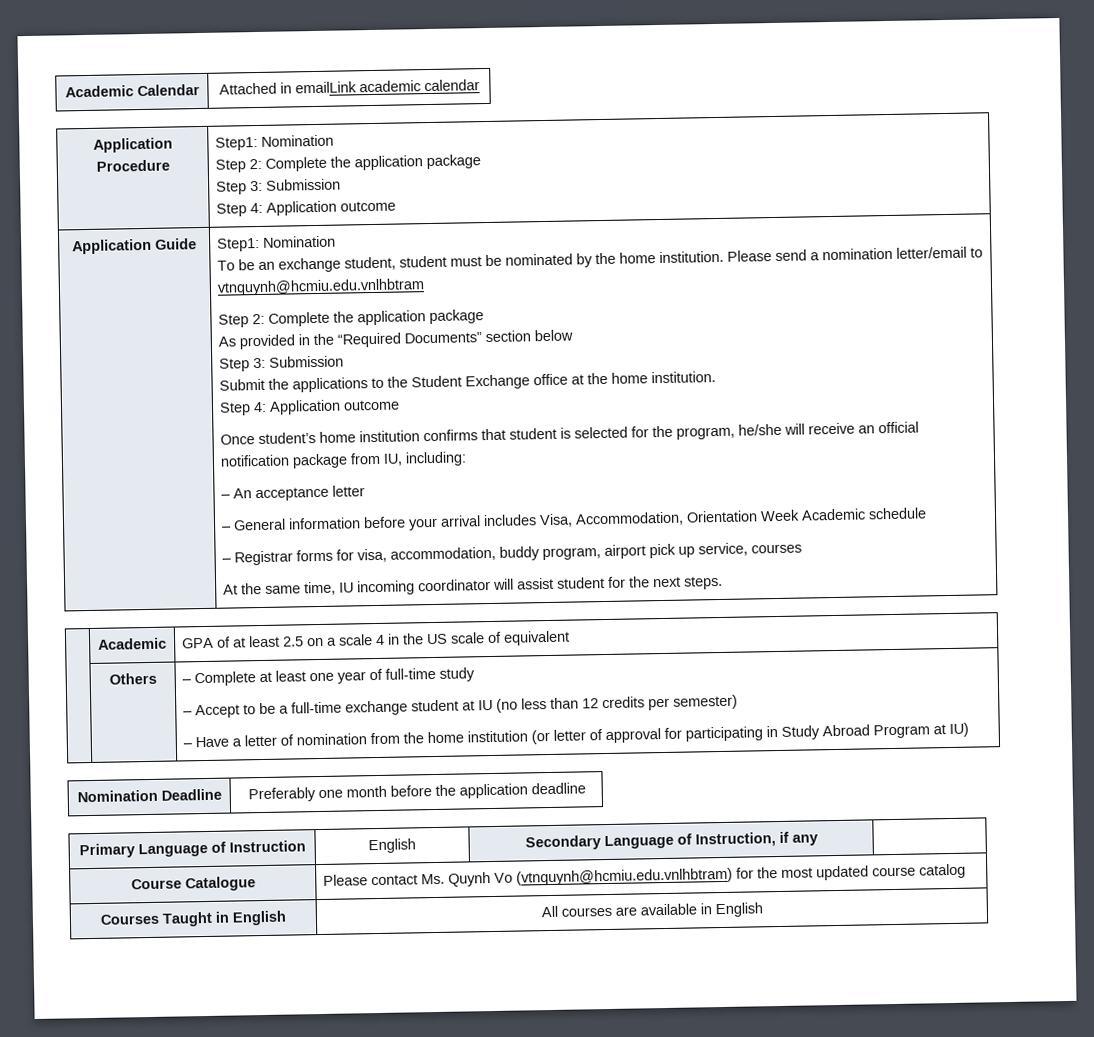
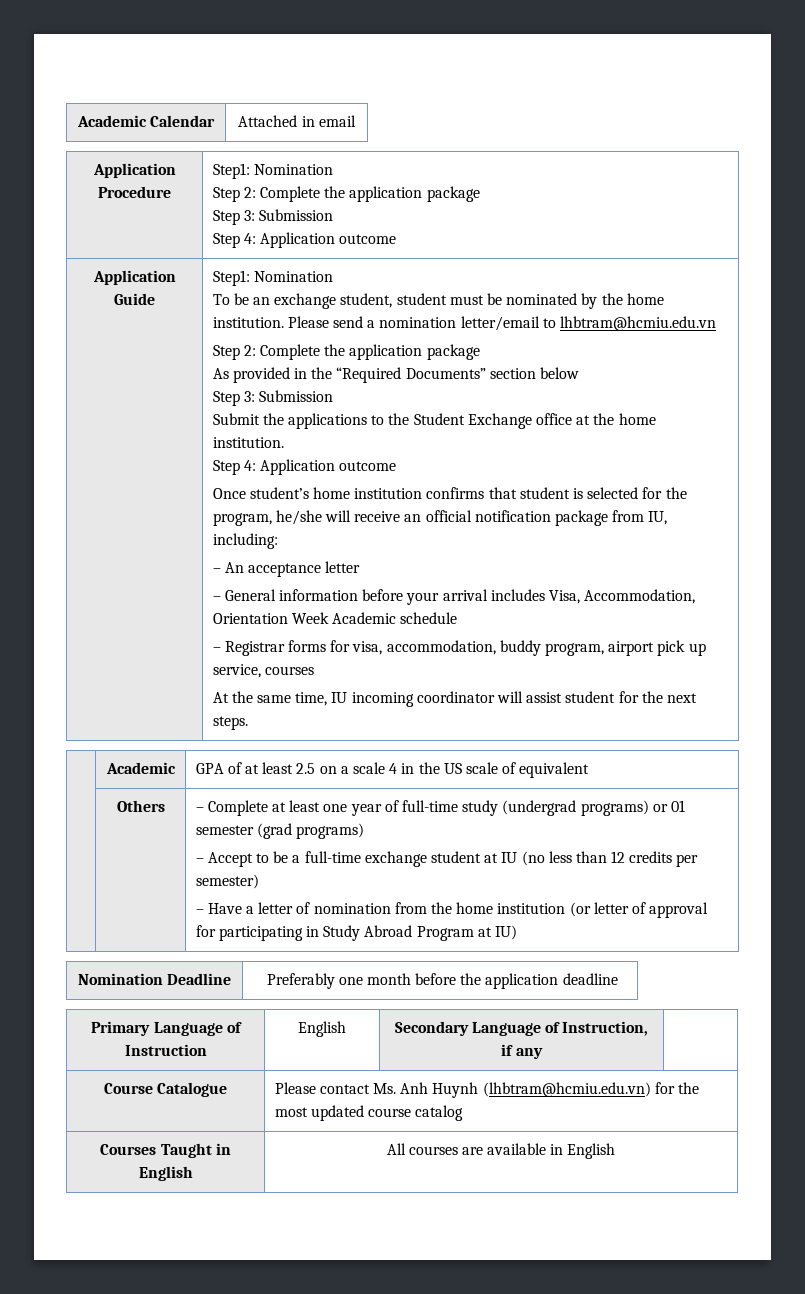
[294,79,480,94] emailLink academic calendar -> [318,115,356,127] email
[217,278,426,296] vtnquynh@hcmiu.edu.vnlhbtram -> [559,316,716,331] lhbtram@hcmiu.edu.vn
(476, 674) none -> [502,800,685,816] [195,823,365,839] (undergrad programs) or 01 semester (grad programs)
[448,867,734,887] Quynh Vo (vtnquynh@hcmiu.edu.vnlhbtram) -> [400,1082,651,1098] Anh Huynh (lhbtram@hcmiu.edu.vn)

